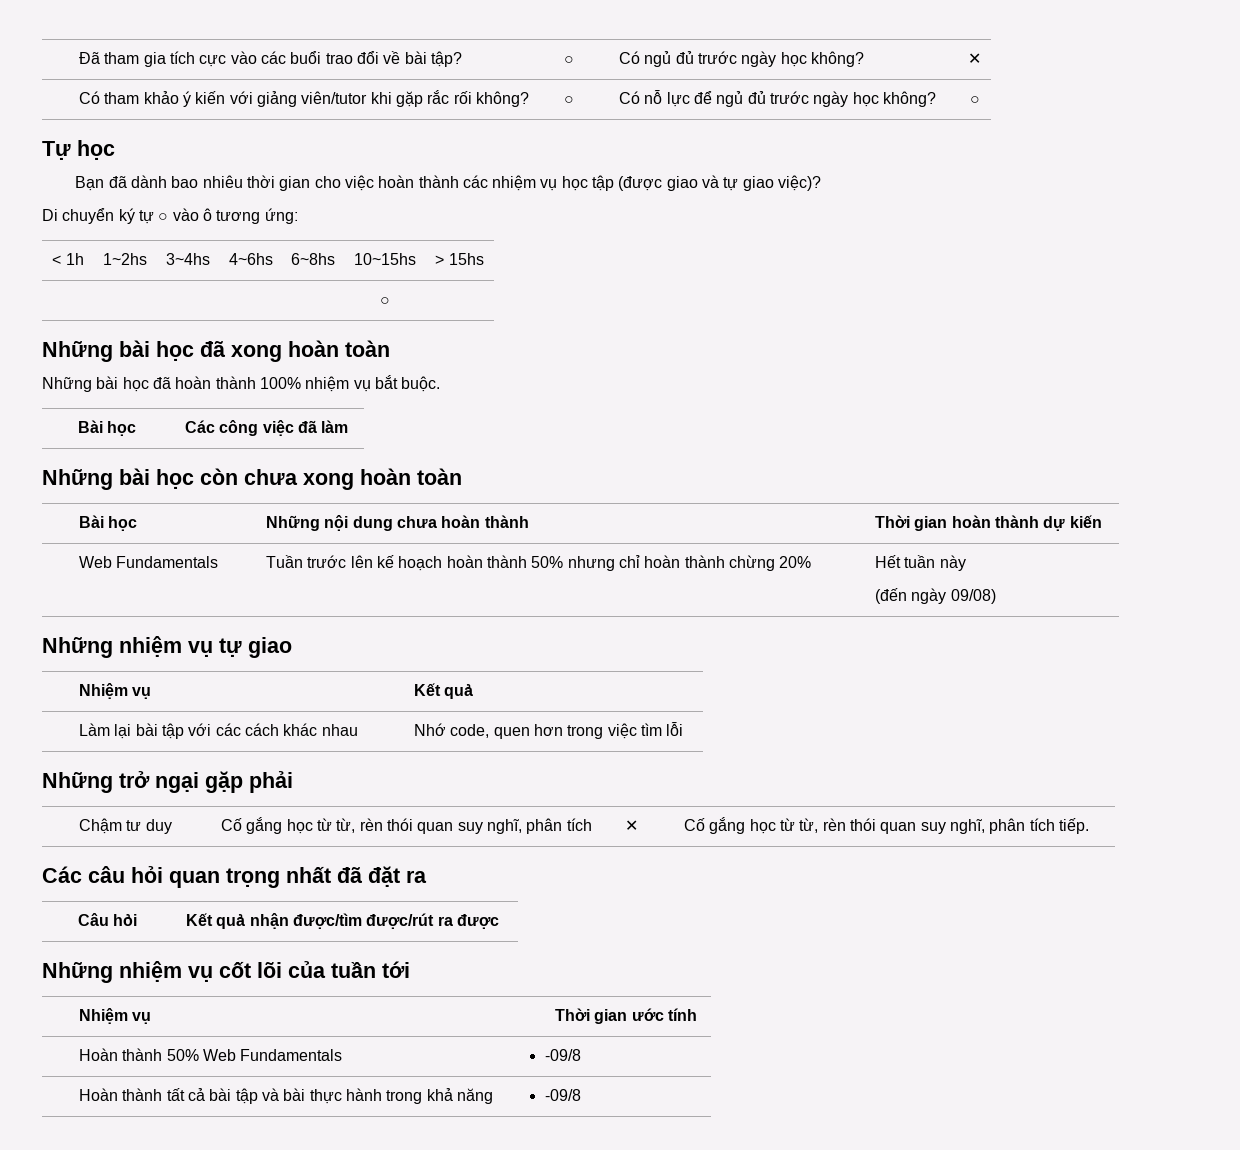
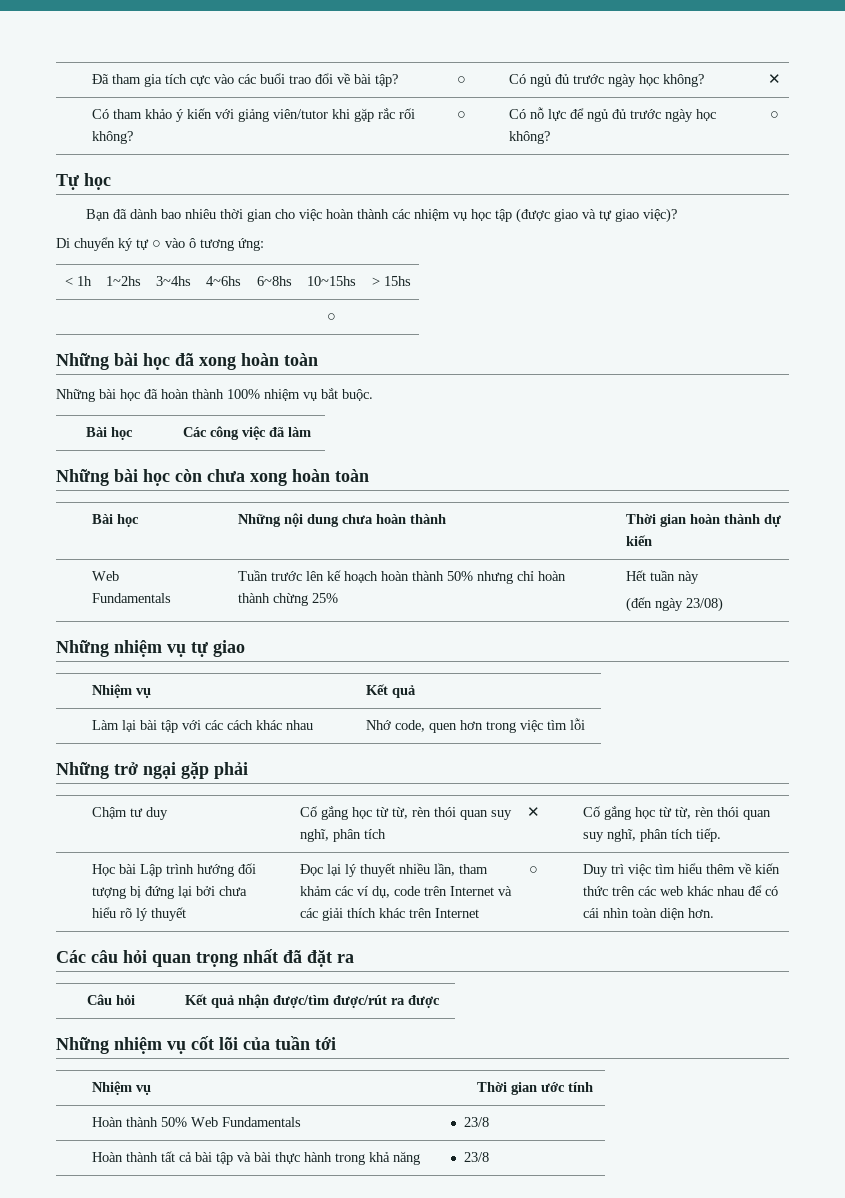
[779,556,812,568] 20% -> [312,593,339,603] 25%
[950,589,996,604] 09/08) -> [686,597,724,612] 23/08)
(1089, 826) none -> [92,863,257,877] [92,886,248,899] [92,907,187,921] [300,863,489,877] [300,886,513,898] [300,908,480,921] [529,866,538,874] [583,863,781,877] [583,885,779,896] [583,908,715,920] // Học bài Lập trình hướng đối tượng bị đứng lại bởi chưa hiểu rõ lý thuyết | Đọc lại lý thuyết nhiều lần, tham khảm các ví dụ, code trên Internet và các giải thích khác trên Internet | ○ | Duy trì việc tìm hiểu thêm về kiến thức trên các web khác nhau để có cái nhìn toàn diện hơn.
[544,1049,581,1061] -09/8 -> [464,1117,490,1127] 23/8
[544,1089,581,1101] -09/8 -> [464,1152,490,1162] 23/8

